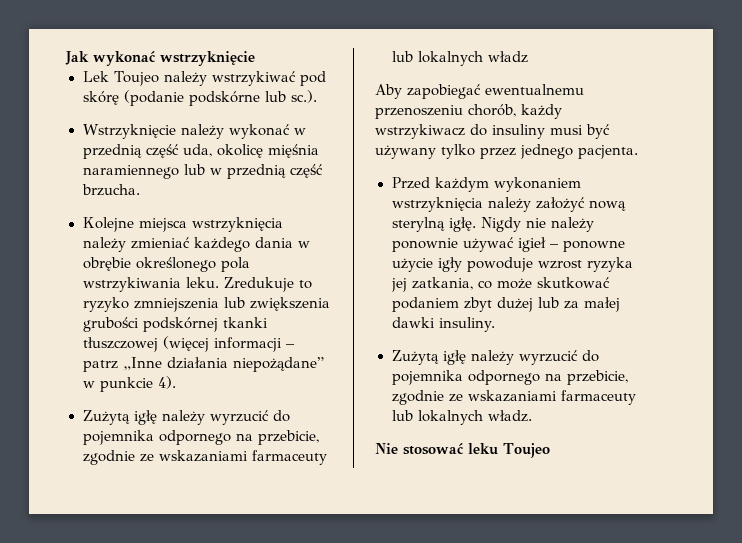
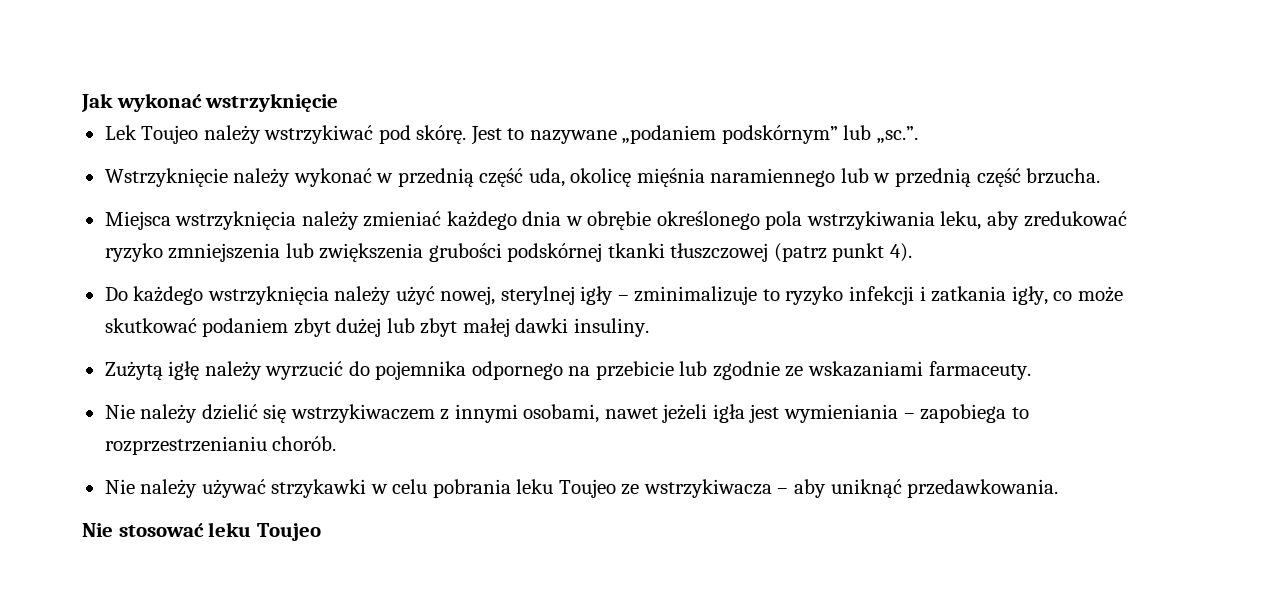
[82,90,317,106] skórę (podanie podskórne lub sc.). -> [416,125,918,145] skórę. Jest to nazywane „podaniem podskórnym” lub „sc.”.
[82,217,187,232] Kolejne miejsca -> [104,211,171,230] Miejsca
[254,237,293,248] dania -> [522,211,562,226] dnia
[185,277,312,292] leku. Zredukuje to -> [940,211,1127,230] leku, aby zredukować
[162,336,295,352] [82,357,324,372] [82,376,176,392] [82,410,290,425] [82,430,319,445] [82,450,327,465] [391,51,528,66] [375,84,584,99] [375,104,562,119] [375,124,610,139] [375,144,638,159] [391,177,581,192] [391,197,626,212] [391,217,594,232] [391,237,625,252] [391,257,633,272] [390,277,473,292] (więcej informacji – patrz „Inne działania niepożądane” w punkcie 4). // Zużytą igłę należy wyrzucić do pojemnika odpornego na przebicie, zgodnie ze wskazaniami farmaceuty lub lokalnych władz // Aby zapobiegać ewentualnemu przenoszeniu chorób, każdy wstrzykiwacz do insuliny musi być używany tylko przez jednego pacjenta. // Przed każdym wykonaniem wstrzyknięcia należy założyć nową sterylną igłę. Nigdy nie należy ponownie używać igieł – ponowne użycie igły powoduje wzrost ryzyka jej zatkania, -> [773,243,912,262] [104,286,1048,305] (patrz punkt 4). // Do każdego wstrzyknięcia należy użyć nowej, sterylnej igły – zminimalizuje to ryzyko infekcji i zatkania igły,
[563,301,579,309] za -> [420,318,458,337] zbyt
[566,370,628,385] [391,390,636,405] [391,410,532,425] przebicie, zgodnie ze wskazaniami farmaceuty lub lokalnych władz. -> [595,361,1031,380] [104,404,1029,423] [104,436,337,455] [104,479,1059,498] przebicie lub zgodnie ze wskazaniami farmaceuty. // Nie należy dzielić się wstrzykiwaczem z innymi osobami, nawet jeżeli igła jest wymieniania – zapobiega to rozprzestrzenianiu chorób. // Nie należy używać strzykawki w celu pobrania leku Toujeo ze wstrzykiwacza – aby uniknąć przedawkowania.

